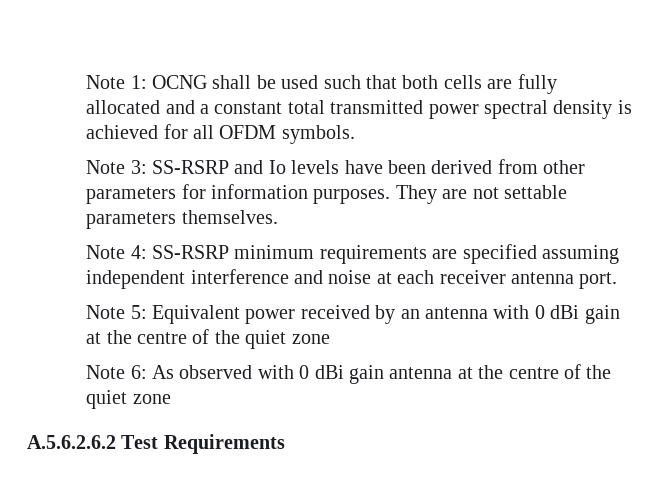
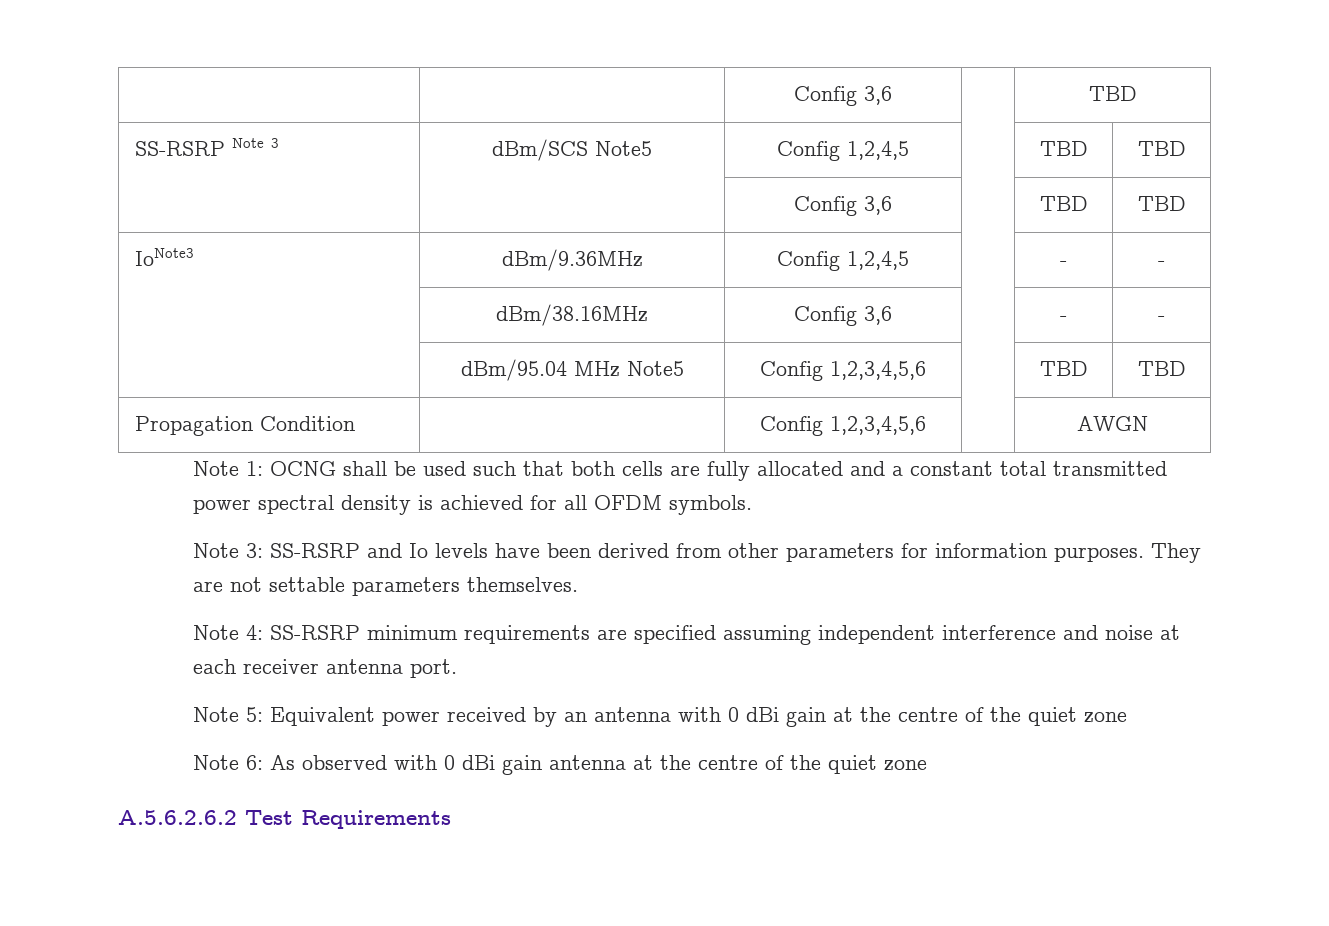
(86, 82) none -> [794,86,892,106] [1088,86,1137,101] [134,138,279,156] [492,139,652,161] [777,141,909,161] [1039,141,1088,156] [1137,141,1186,156] [794,196,892,216] [1039,196,1088,211] [1137,196,1186,211] [134,248,194,266] [501,249,643,271] [777,251,909,271] [1060,261,1067,266] [1158,261,1165,266] [496,304,648,326] [794,306,892,326] [1060,316,1067,321] [1158,316,1165,321] [460,359,684,381] [760,361,926,381] [1039,361,1088,376] [1137,361,1186,376] [134,416,355,436] [760,416,926,436] [1077,416,1148,431] | | Config 3,6 | | TBD // SS-RSRP Note 3 | dBm/SCS Note5 | Config 1,2,4,5 | | TBD | TBD // | | Config 3,6 | | TBD | TBD // IoNote3 | dBm/9.36MHz | Config 1,2,4,5 | | - | - // | dBm/38.16MHz | Config 3,6 | | - | - // | dBm/95.04 MHz Note5 | Config 1,2,3,4,5,6 | | TBD | TBD // Propagation Condition | | Config 1,2,3,4,5,6 | | AWGN //

